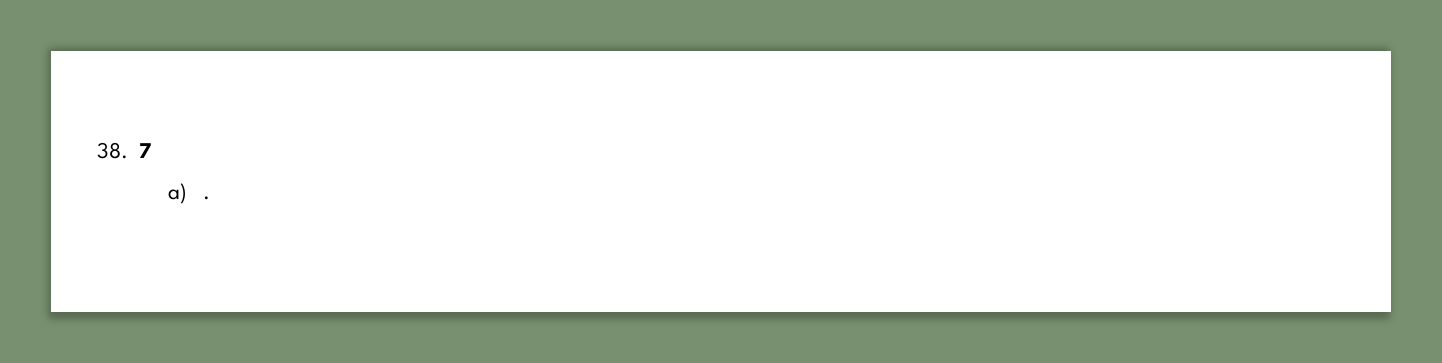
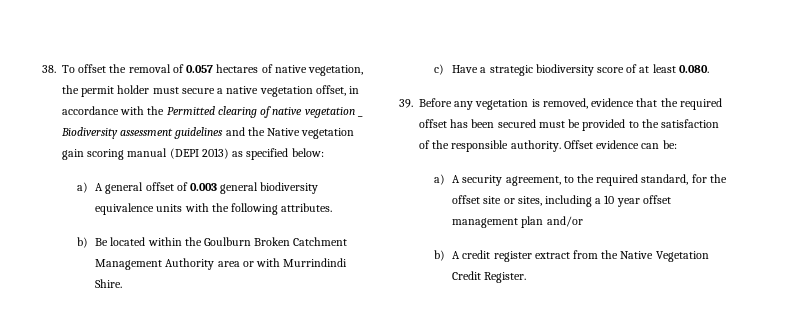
[139,143,152,158] [167,183,211,204] 7 // a) . -> [62,64,364,76] [62,85,360,97] [62,106,364,118] [61,127,355,139] [62,148,324,160] [77,182,319,194] [95,203,333,215] [77,237,348,248] [95,258,348,270] [95,279,123,288] [434,64,709,76] [399,98,722,110] [419,119,720,131] [419,140,677,152] [434,174,727,186] [452,195,671,207] [452,216,583,228] [434,250,709,262] [452,271,527,283] To offset the removal of 0.057 hectares of native vegetation, the permit holder must secure a native vegetation offset, in accordance with the Permitted clearing of native vegetation _ Biodiversity assessment guidelines and the Native vegetation gain scoring manual (DEPI 2013) as specified below: // a) A general offset of 0.003 general biodiversity equivalence units with the following attributes. // b) Be located within the Goulburn Broken Catchment Management Authority area or with Murrindindi Shire. // c) Have a strategic biodiversity score of at least 0.080. // 39. Before any vegetation is removed, evidence that the required offset has been secured must be provided to the satisfaction of the responsible authority. Offset evidence can be: // a) A security agreement, to the required standard, for the offset site or sites, including a 10 year offset management plan and/or // b) A credit register extract from the Native Vegetation Credit Register.

